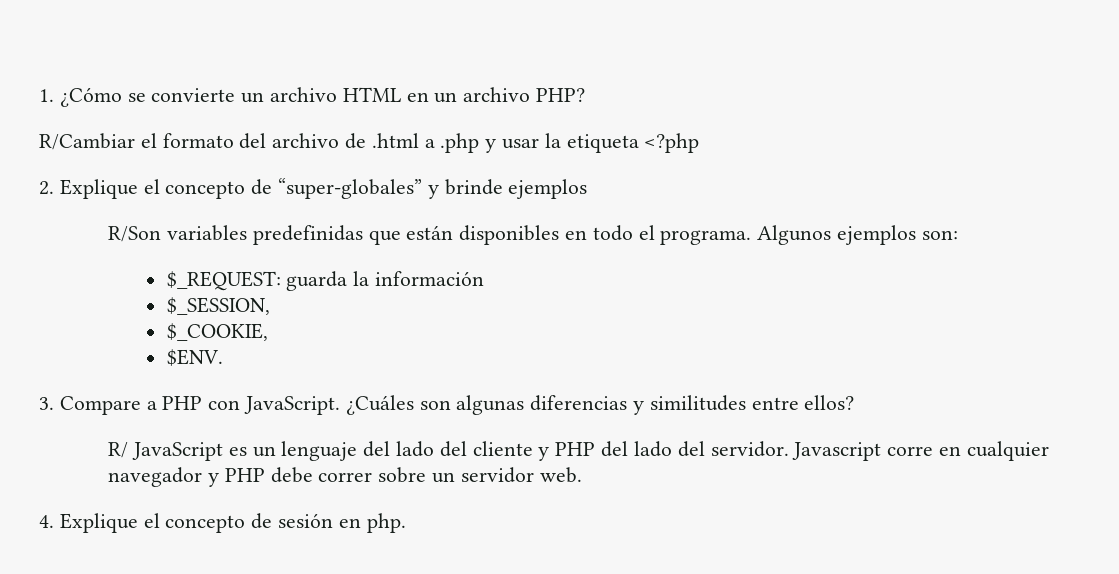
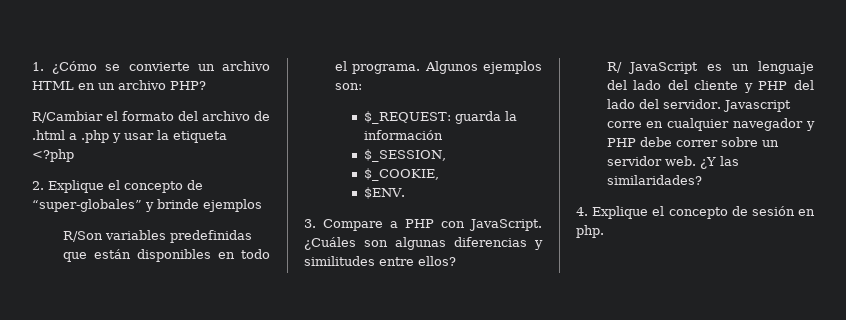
(582, 475) none -> [699,156,739,169] [606,175,702,185] ¿Y las similaridades?

